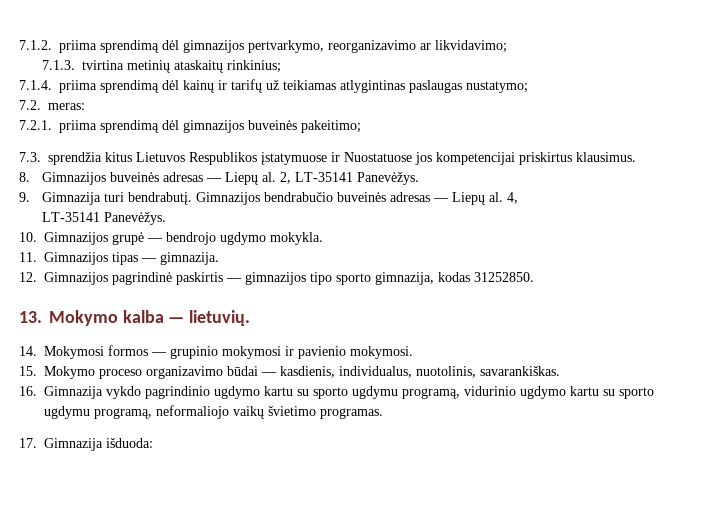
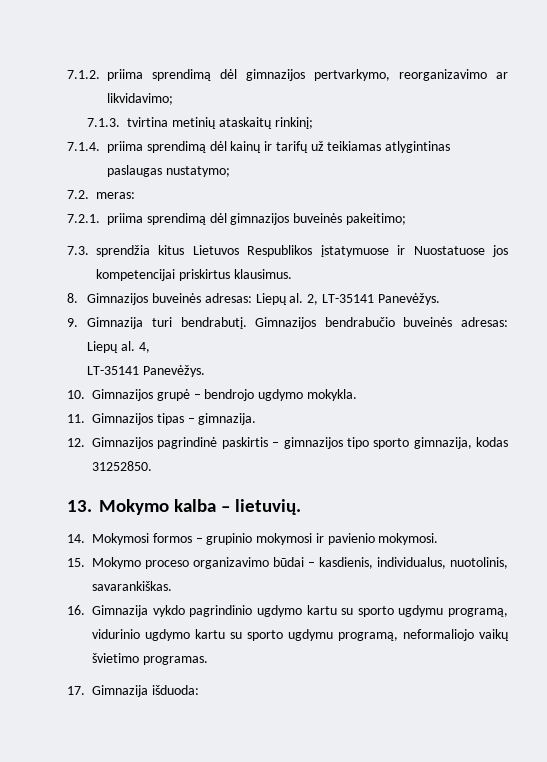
[227,60,282,73] rinkinius; -> [274,117,313,129] rinkinį;
[163,172,223,182] adresas — -> [204,293,252,303] adresas:
[390,192,450,202] adresas — -> [461,317,509,327] adresas:
[147,238,163,242] — -> [193,394,201,399] –
[141,258,157,262] — -> [187,418,195,423] –
[226,278,242,282] — -> [272,442,280,447] –
[168,317,185,323] — -> [221,506,231,512] –
[151,352,167,356] — -> [195,538,203,543] –
[261,372,277,376] — -> [308,562,315,567] –

